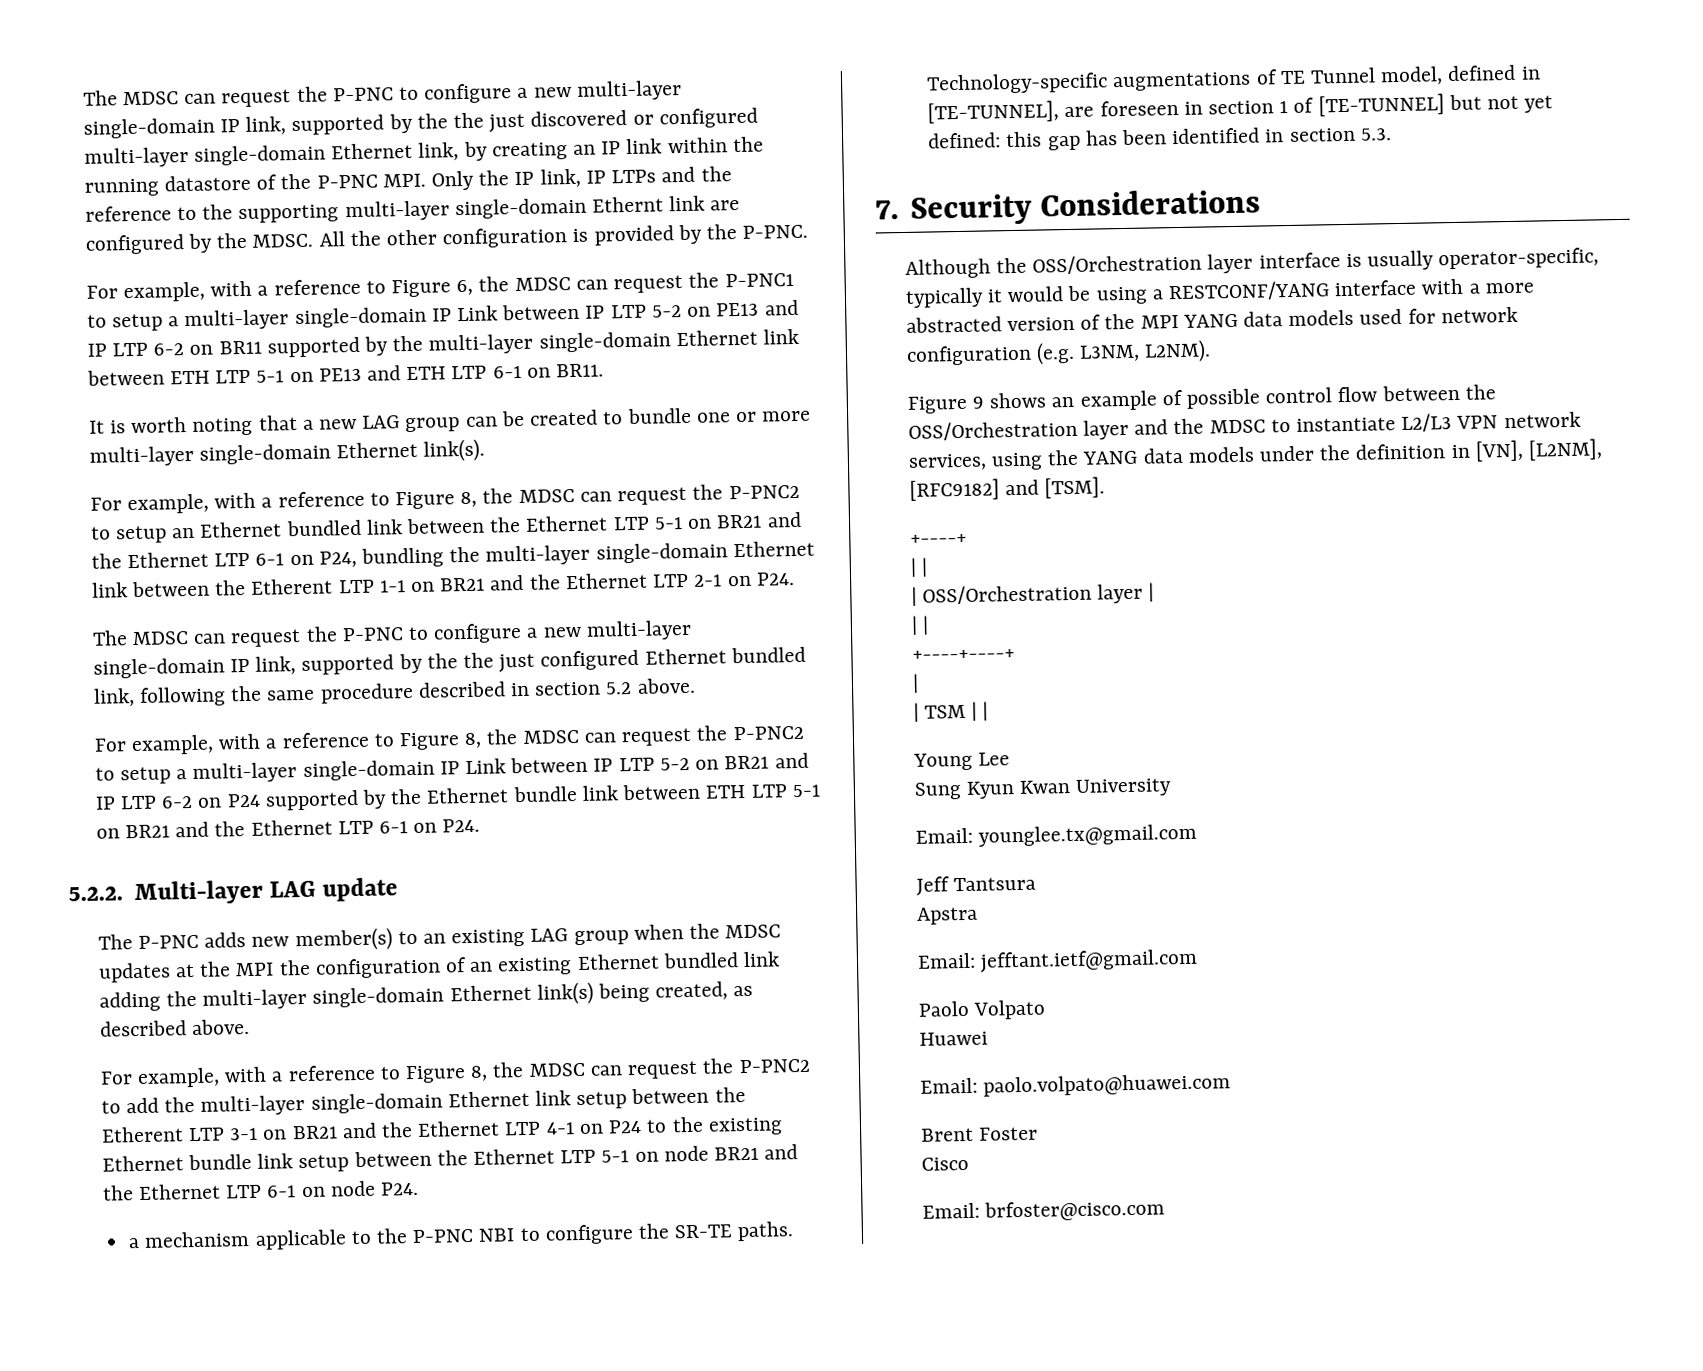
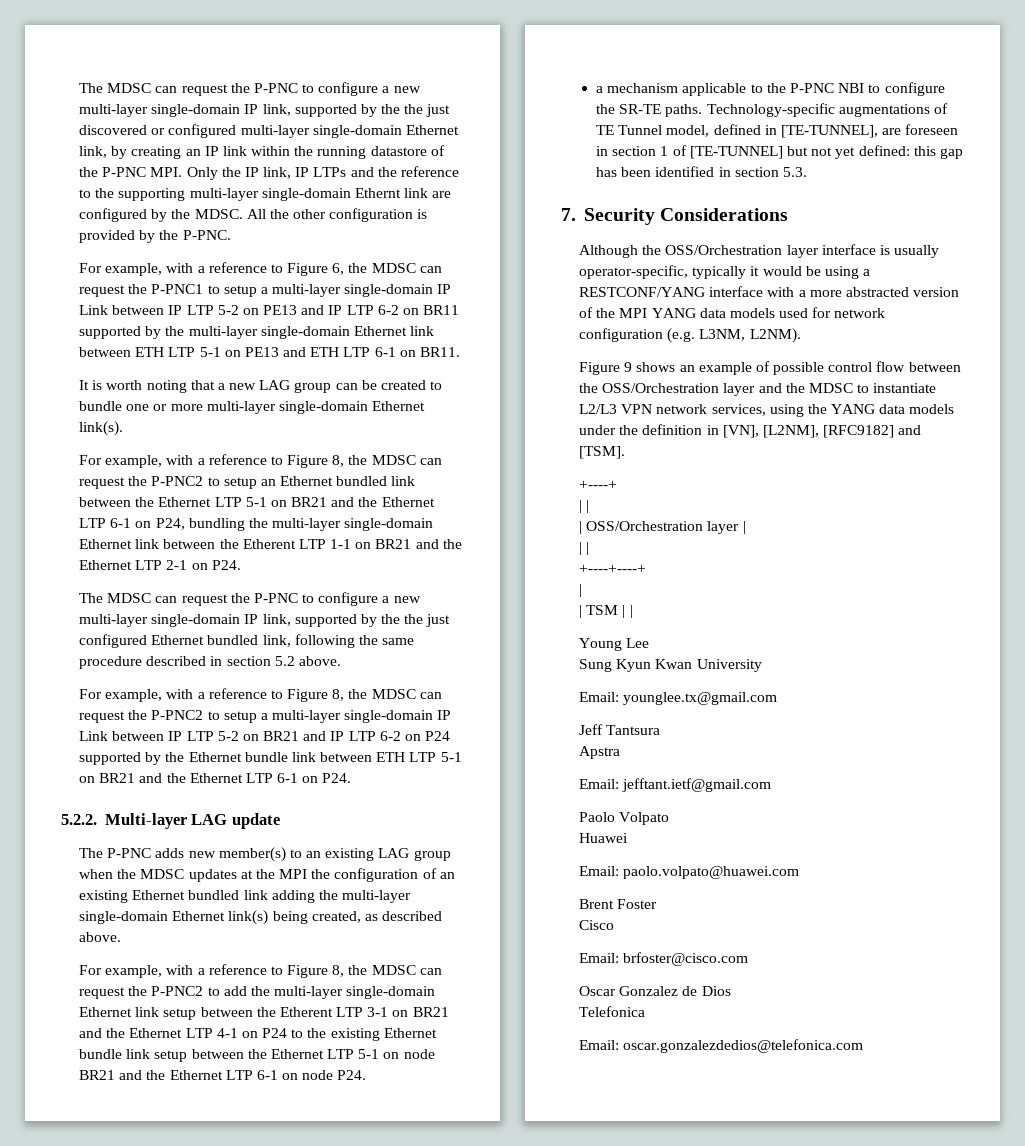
(1165, 1210) none -> [578,986,731,996] [578,1006,645,1017] [578,1039,864,1053] // Oscar Gonzalez de Dios // Telefonica // Email: oscar.gonzalezdedios@telefonica.com

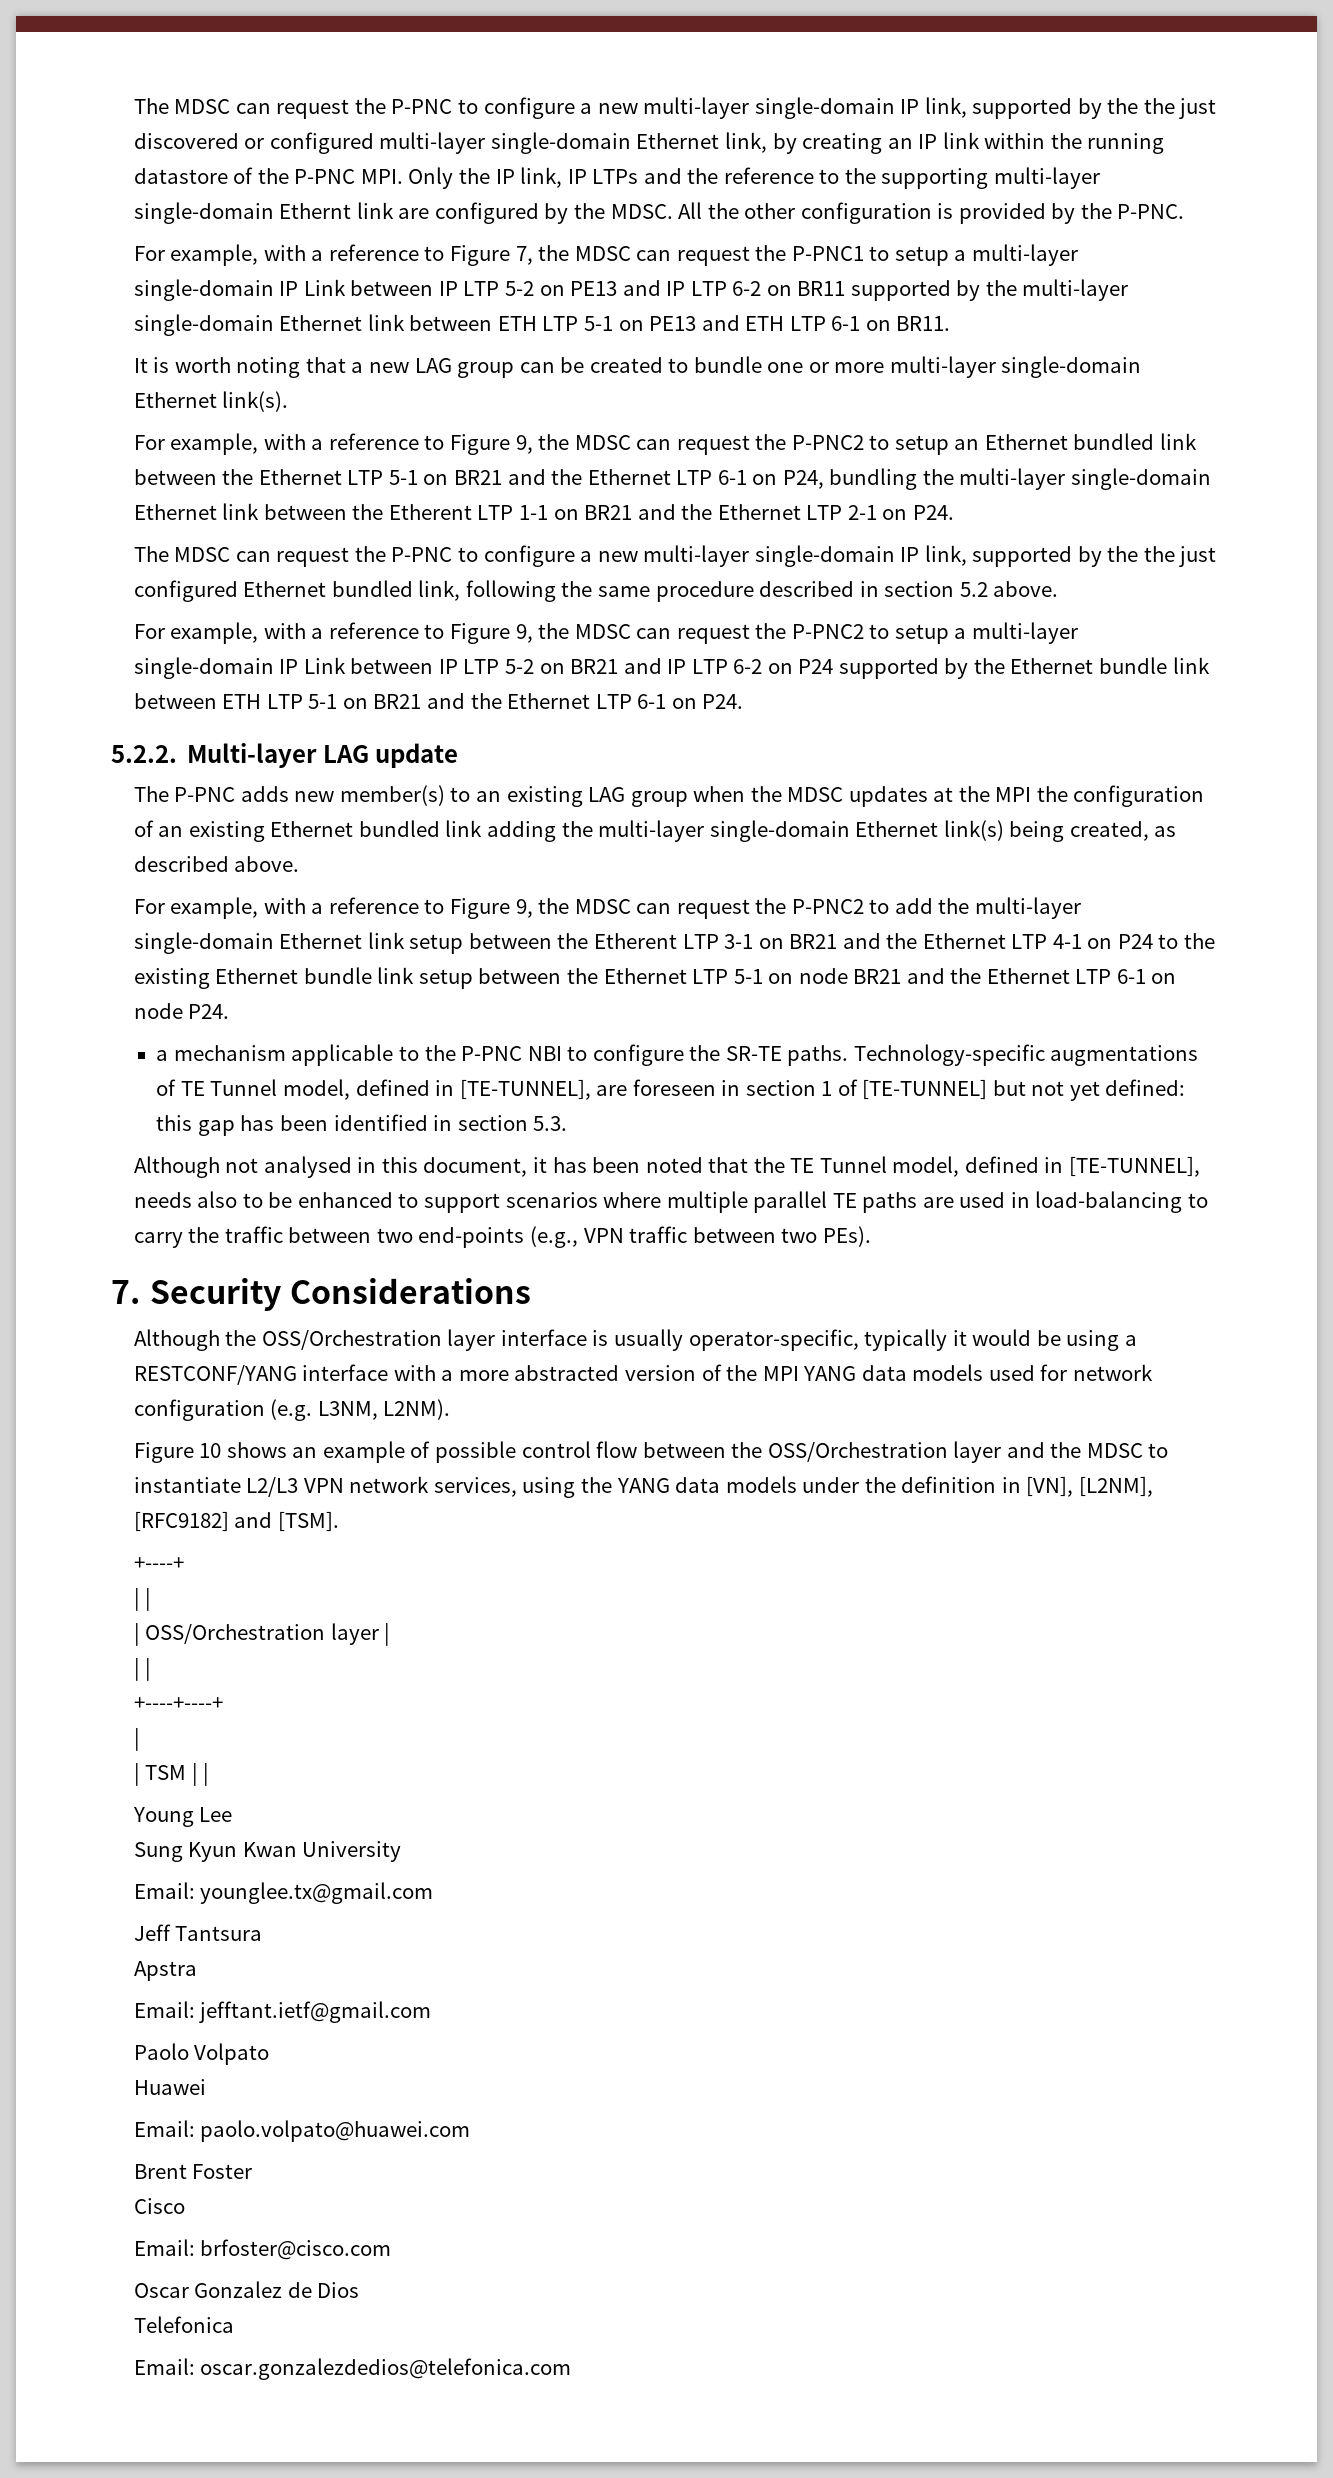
[332,263,345,275] 6, -> [515,246,533,265] 7,
[332,455,345,467] 8, -> [515,435,533,454] 9,
[332,689,345,701] 8, -> [515,624,533,643] 9,
[332,965,345,977] 8, -> [515,899,533,918] 9,
(807, 172) none -> [133,1156,1200,1178] [133,1191,1208,1213] [133,1226,871,1248] // Although not analysed in this document, it has been noted that the TE Tunnel model, defined in [TE-TUNNEL], needs also to be enhanced to support scenarios where multiple parallel TE paths are used in load-balancing to carry the traffic between two end-points (e.g., VPN traffic between two PEs).
[624,362,633,372] 9 -> [199,1443,222,1458] 10

